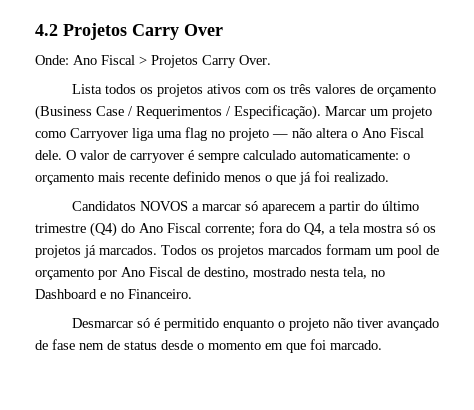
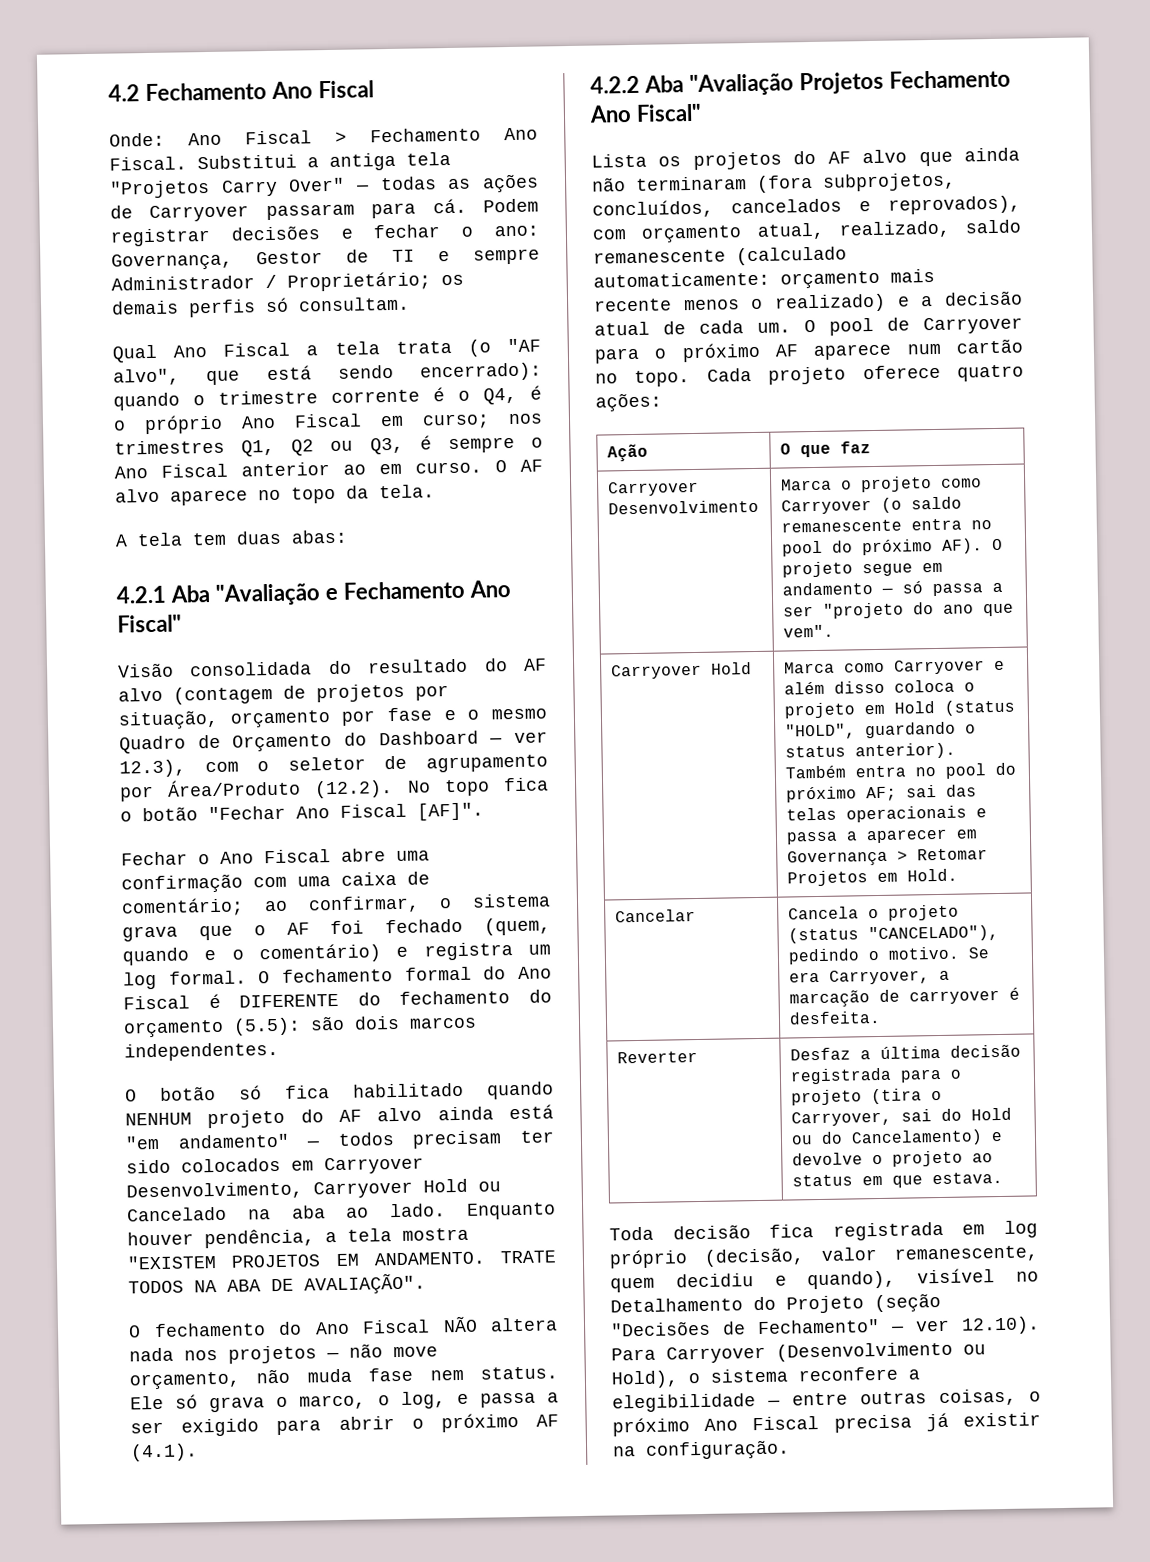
[63,23,223,40] Projetos Carry Over -> [144,80,374,102] Fechamento Ano Fiscal
[151,55,271,68] Projetos Carry Over. -> [370,127,538,143] [109,151,451,171] [109,173,539,199] [110,198,539,222] [110,224,539,247] [111,248,540,271] [111,271,464,292] [111,296,410,318] [112,338,541,363] [113,362,542,386] [113,385,542,411] [113,413,543,435] [114,435,543,457] [114,459,543,479] [115,484,435,506] [115,529,348,547] [116,580,511,606] [117,614,182,633] [117,658,547,678] [118,683,449,705] [118,707,548,730] [119,730,548,754] [119,754,548,778] [120,777,549,802] [120,802,484,822] [121,848,430,866] [121,871,430,894] [121,893,551,918] [122,917,551,942] [122,942,551,966] [123,966,552,990] [123,989,552,1010] [123,1015,477,1038] [124,1041,279,1062] [125,1081,554,1102] [125,1104,554,1129] [125,1130,554,1150] [126,1156,424,1175] [126,1178,501,1201] [127,1202,556,1222] [127,1227,469,1249] [127,1250,556,1270] [128,1272,426,1295] [128,1315,558,1338] [129,1343,438,1364] [129,1366,558,1390] [130,1391,559,1413] [130,1413,559,1437] [130,1443,198,1462] [590,69,1011,97] [589,103,702,123] Fechamento Ano Fiscal. Substitui a antiga tela "Projetos Carry Over" — todas as ações de Carryover passaram para cá. Podem registrar decisões e fechar o ano: Governança, Gestor de TI e sempre Administrador / Proprietário; os demais perfis só consultam. // Qual Ano Fiscal a tela trata (o "AF alvo", que está sendo encerrado): quando o trimestre corrente é o Q4, é o próprio Ano Fiscal em curso; nos trimestres Q1, Q2 ou Q3, é sempre o Ano Fiscal anterior ao em curso. O AF alvo aparece no topo da tela. // A tela tem duas abas: // 4.2.1 Aba "Avaliação e Fechamento Ano Fiscal" // Visão consolidada do resultado do AF alvo (contagem de projetos por situação, orçamento por fase e o mesmo Quadro de Orçamento do Dashboard — ver 12.3), com o seletor de agrupamento por Área/Produto (12.2). No topo fica o botão "Fechar Ano Fiscal [AF]". // Fechar o Ano Fiscal abre uma confirmação com uma caixa de comentário; ao confirmar, o sistema grava que o AF foi fechado (quem, quando e o comentário) e registra um log formal. O fechamento formal do Ano Fiscal é DIFERENTE do fechamento do orçamento (5.5): são dois marcos independentes. // O botão só fica habilitado quando NENHUM projeto do AF alvo ainda está "em andamento" — todos precisam ter sido colocados em Carryover Desenvolvimento, Carryover Hold ou Cancelado na aba ao lado. Enquanto houver pendência, a tela mostra "EXISTEM PROJETOS EM ANDAMENTO. TRATE TODOS NA ABA DE AVALIAÇÃO". // O fechamento do Ano Fiscal NÃO altera nada nos projetos — não move orçamento, não muda fase nem status. Ele só grava o marco, o log, e passa a ser exigido para abrir o próximo AF (4.1). // 4.2.2 Aba "Avaliação Projetos Fechamento Ano Fiscal"
[104,84,436,97] [35,105,432,120] [35,127,424,141] [35,150,410,163] [35,171,389,185] [71,201,419,214] [35,222,436,237] [35,244,439,258] [35,267,385,280] [35,289,192,299] [71,318,439,331] [35,339,382,353] todos os projetos ativos com os três valores de orçamento (Business Case / Requerimentos / Especificação). Marcar um projeto como Carryover liga uma flag no projeto — não altera o Ano Fiscal dele. O valor de carryover é sempre calculado automaticamente: o orçamento mais recente definido menos o que já foi realizado. // Candidatos NOVOS a marcar só aparecem a partir do último trimestre (Q4) do Ano Fiscal corrente; fora do Q4, a tela mostra só os projetos já marcados. Todos os projetos marcados formam um pool de orçamento por Ano Fiscal de destino, mostrado nesta tela, no Dashboard e no Financeiro. // Desmarcar só é permitido enquanto o projeto não tiver avançado de fase nem de status desde o momento em que foi marcado. -> [658,147,1020,170] [591,172,956,193] [592,195,1021,219] [592,219,1021,243] [593,246,847,266] [593,268,935,289] [594,290,1023,313] [594,316,1023,336] [594,338,1023,364] [595,364,1024,387] [595,392,662,412] [606,443,648,462] [779,441,871,458] [607,480,699,497] [607,499,759,515] [780,476,982,493] [780,496,962,515] [780,518,992,533] [781,538,1003,557] [781,561,943,578] [781,581,1003,597] [782,602,1014,619] [782,624,834,638] [610,662,752,680] [783,659,1005,675] [783,679,975,695] [783,699,1015,719] [784,721,976,740] [784,742,956,760] [784,762,1016,779] [785,784,977,803] [785,805,987,823] [785,828,978,845] [786,848,988,867] [786,868,958,887] [614,909,696,923] [787,904,959,921] [787,924,999,944] [787,946,989,965] [788,969,950,985] [788,987,1020,1008] [788,1010,881,1025] [616,1051,698,1064] [789,1044,1021,1061] [789,1067,961,1085] [790,1088,942,1106] [790,1107,1012,1127] [790,1129,1003,1147] [791,1150,993,1167] [791,1171,1003,1188] [609,1220,1038,1241] [609,1245,1039,1269] [610,1268,1039,1293] [610,1293,941,1314] [610,1316,1040,1337] [611,1341,986,1364] [611,1366,920,1389] [612,1388,1041,1413] [612,1412,1041,1437] [613,1439,790,1460] os projetos do AF alvo que ainda não terminaram (fora subprojetos, concluídos, cancelados e reprovados), com orçamento atual, realizado, saldo remanescente (calculado automaticamente: orçamento mais recente menos o realizado) e a decisão atual de cada um. O pool de Carryover para o próximo AF aparece num cartão no topo. Cada projeto oferece quatro ações: // Ação | O que faz // Carryover Desenvolvimento | Marca o projeto como Carryover (o saldo remanescente entra no pool do próximo AF). O projeto segue em andamento — só passa a ser "projeto do ano que vem". // Carryover Hold | Marca como Carryover e além disso coloca o projeto em Hold (status "HOLD", guardando o status anterior). Também entra no pool do próximo AF; sai das telas operacionais e passa a aparecer em Governança > Retomar Projetos em Hold. // Cancelar | Cancela o projeto (status "CANCELADO"), pedindo o motivo. Se era Carryover, a marcação de carryover é desfeita. // Reverter | Desfaz a última decisão registrada para o projeto (tira o Carryover, sai do Hold ou do Cancelamento) e devolve o projeto ao status em que estava. // Toda decisão fica registrada em log próprio (decisão, valor remanescente, quem decidiu e quando), visível no Detalhamento do Projeto (seção "Decisões de Fechamento" — ver 12.10). Para Carryover (Desenvolvimento ou Hold), o sistema reconfere a elegibilidade — entre outras coisas, o próximo Ano Fiscal precisa já existir na configuração.

